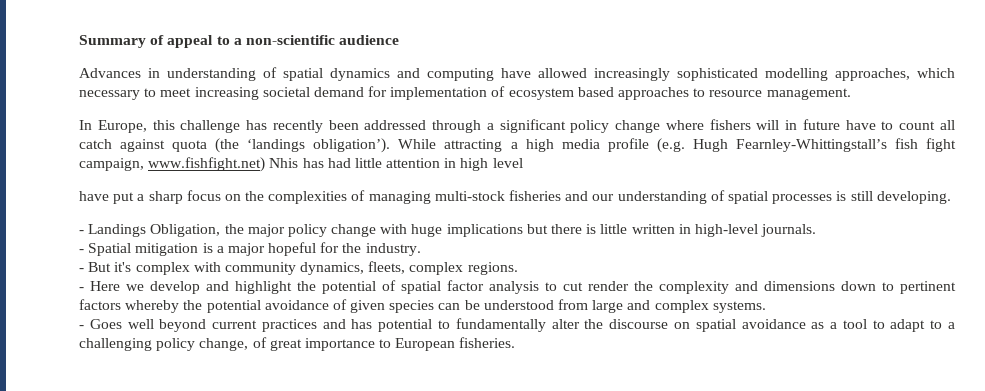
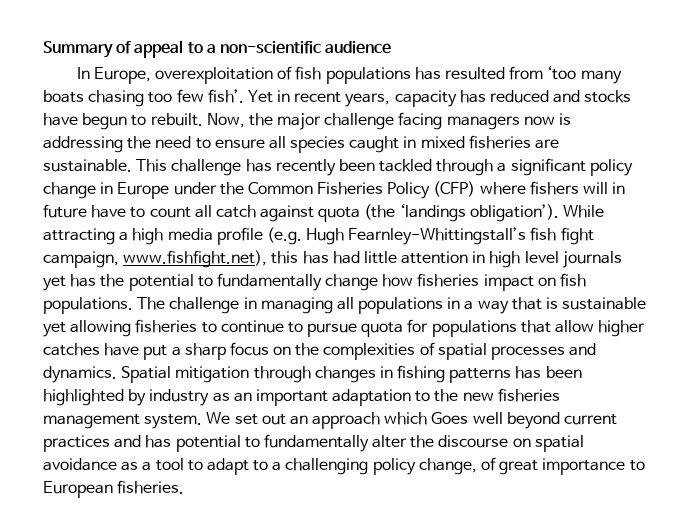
[79,67,955,81] [79,86,851,100] [79,120,175,133] Advances in understanding of spatial dynamics and computing have allowed increasingly sophisticated modelling approaches, which necessary to meet increasing societal demand for implementation of ecosystem based approaches to resource management. // In Europe, this -> [76,65,622,84] [43,89,632,107] [43,112,572,130] [43,135,560,153] [43,159,168,172] In Europe, overexploitation of fish populations has resulted from ‘too many boats chasing too few fish’. Yet in recent years, capacity has reduced and stocks have begun to rebuilt. Now, the major challenge facing managers now is addressing the need to ensure all species caught in mixed fisheries are sustainable. This
[364,120,427,130] addressed -> [379,159,433,172] tackled
(661, 126) none -> [100,181,476,199] in Europe under the Common Fisheries Policy (CFP)
[148,157,299,172] www.fishfight.net) Nhis -> [123,250,299,268] www.fishfight.net), this
(523, 163) // -> [562,251,622,268] [43,273,587,291] [43,297,647,314] [43,319,646,337] [43,343,100,356] journals yet has the potential to fundamentally change how fisheries impact on fish populations. The challenge in managing all populations in a way that is sustainable yet allowing fisheries to continue to pursue quota for populations that allow higher catches
[368,190,951,204] [79,224,817,237] [79,242,421,256] [79,261,518,275] [79,280,956,294] [79,299,766,313] [79,325,84,329] managing multi-stock fisheries and our understanding of spatial processes is still developing. // - Landings Obligation, the major policy change with huge implications but there is little written in high-level journals. // - Spatial mitigation is a major hopeful for the industry. // - But it's complex with community dynamics, fleets, complex regions. // - Here we develop and highlight the potential of spatial factor analysis to cut render the complexity and dimensions down to pertinent factors whereby the potential avoidance of given species can be understood from large and complex systems. // - -> [437,343,597,360] [43,365,582,383] [43,388,560,406] [43,412,428,429] spatial processes and dynamics. Spatial mitigation through changes in fishing patterns has been highlighted by industry as an important adaptation to the new fisheries management system. We set out an approach which

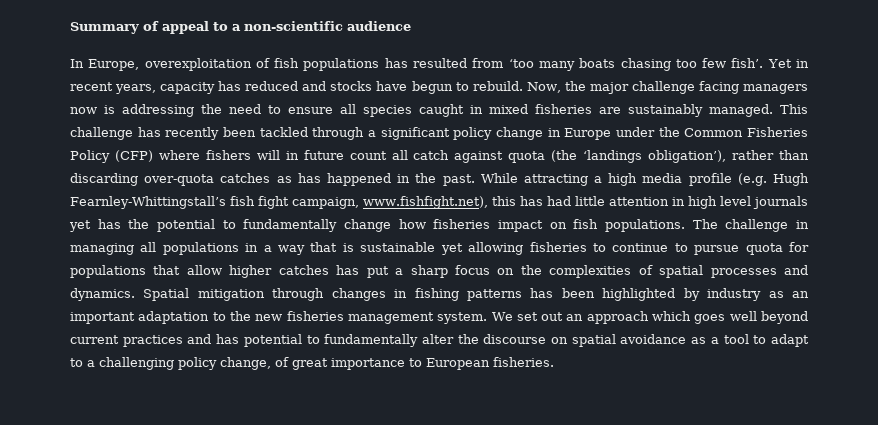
[150,113,203,126] rebuilt. -> [472,81,523,91] rebuild.
[43,159,132,172] sustainable. -> [628,104,773,117] sustainably managed.
[91,205,146,218] have to -> (344, 155) none
[469,204,559,222] obligation’). -> [648,150,809,163] [70,173,475,186] obligation’), rather than discarding over-quota catches as has happened in the past.
[104,343,140,356] have -> [336,265,360,275] has
[431,412,469,424] Goes -> [694,314,726,324] goes

